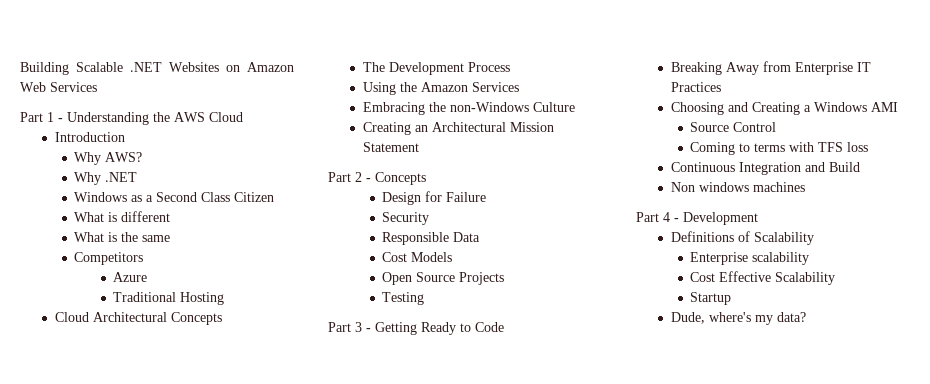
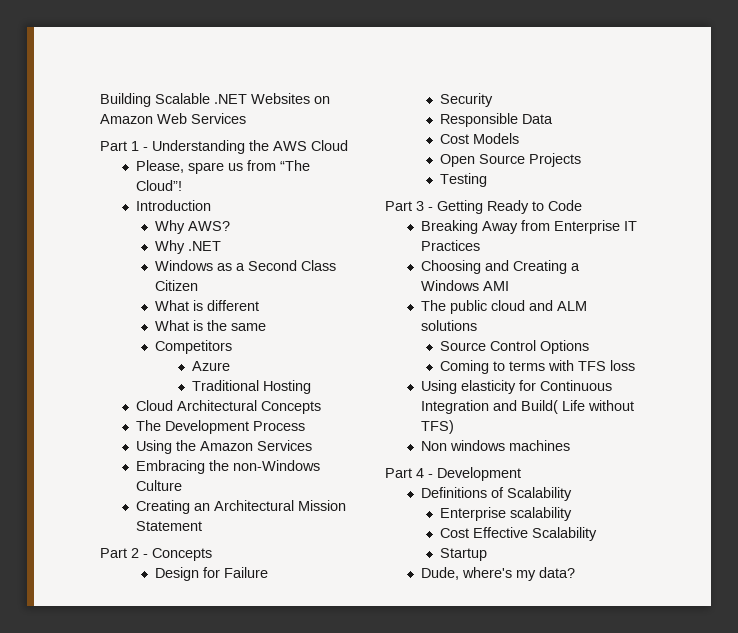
(243, 117) none -> [135,160,310,174] [135,180,182,191] // Please, spare us from “The Cloud”!
(898, 107) none -> [420,300,587,314] [420,320,477,331] // The public cloud and ALM solutions
(777, 127) none -> [540,340,590,354] Options
[670,162,860,175] Continuous Integration and Build -> [420,380,612,394] [420,400,634,414] [420,420,454,434] Using elasticity for Continuous Integration and Build( Life without TFS)

